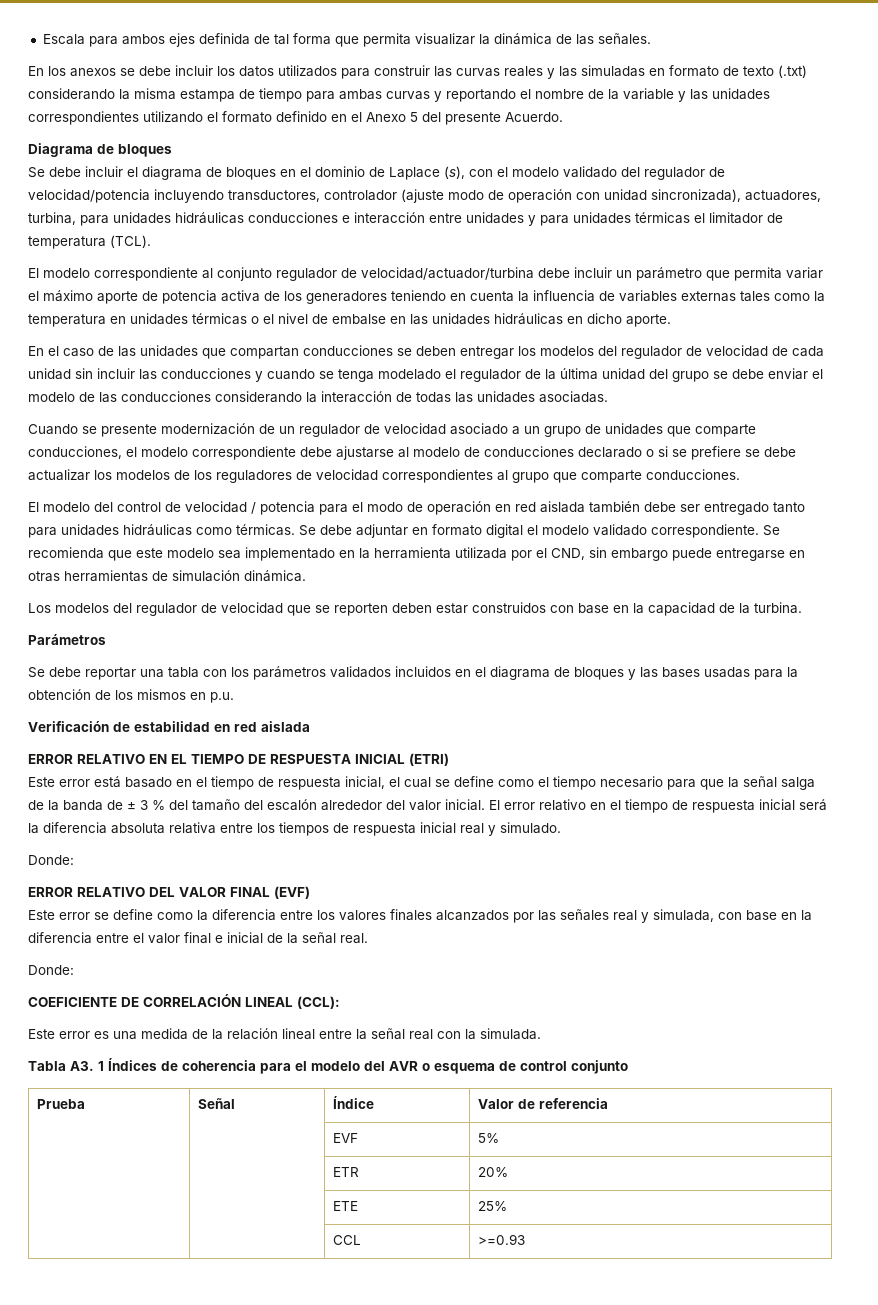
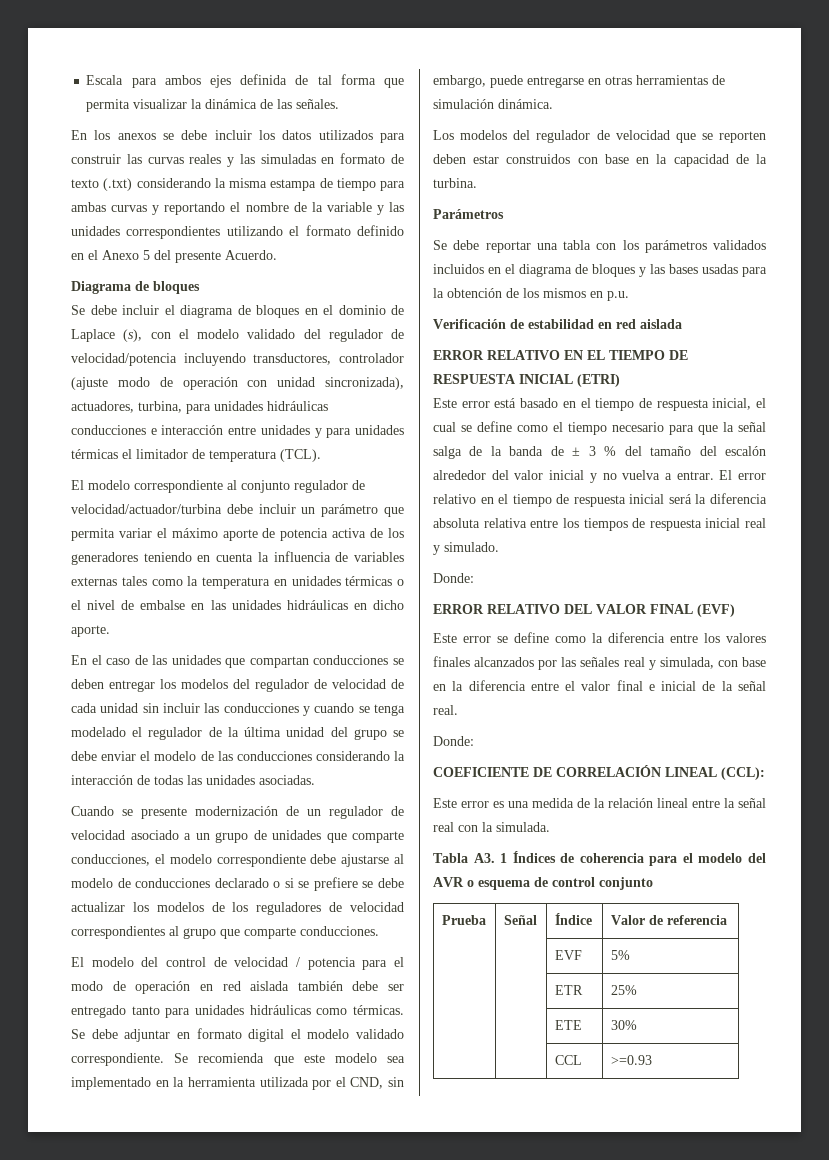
[611,548,668,561] embargo -> [433,75,486,88] embargo,
[445,799,485,811] inicial. -> [549,470,714,483] inicial y no vuelva a entrar.
[478,1167,509,1177] 20% -> [610,985,637,995] 25%
[478,1201,508,1211] 25% -> [610,1020,637,1030] 30%

